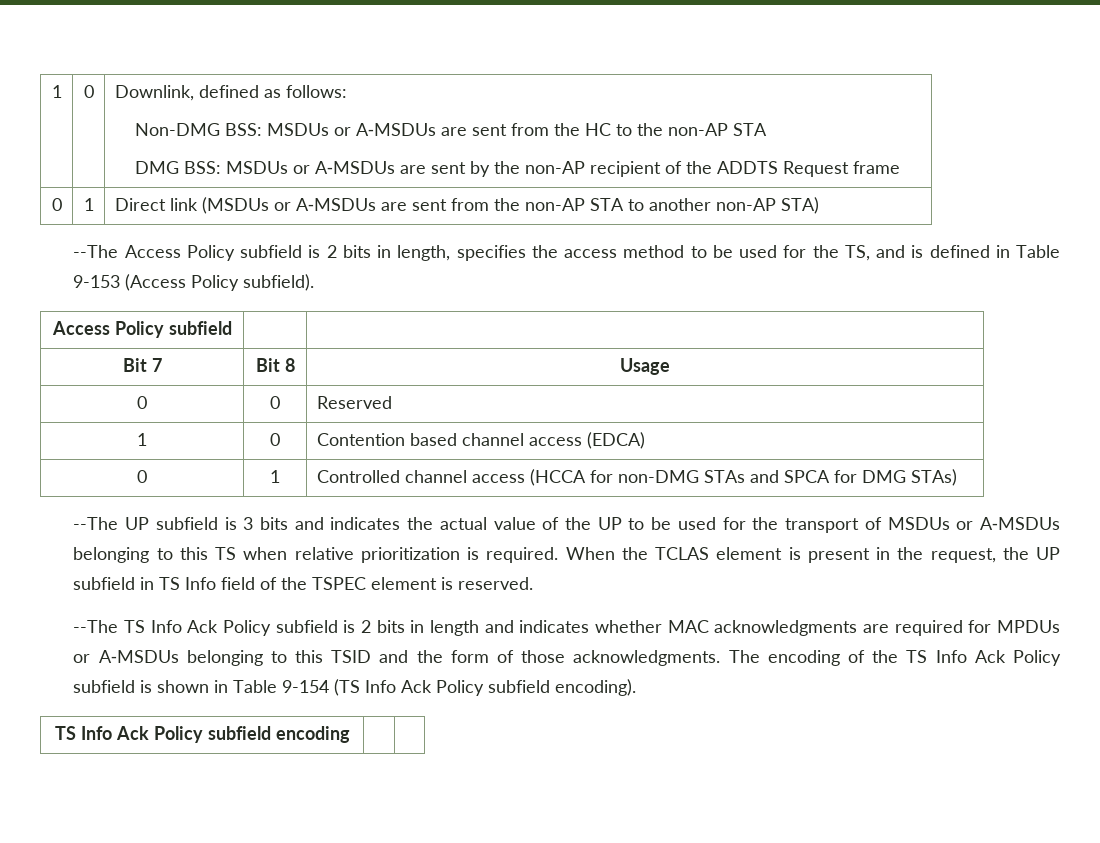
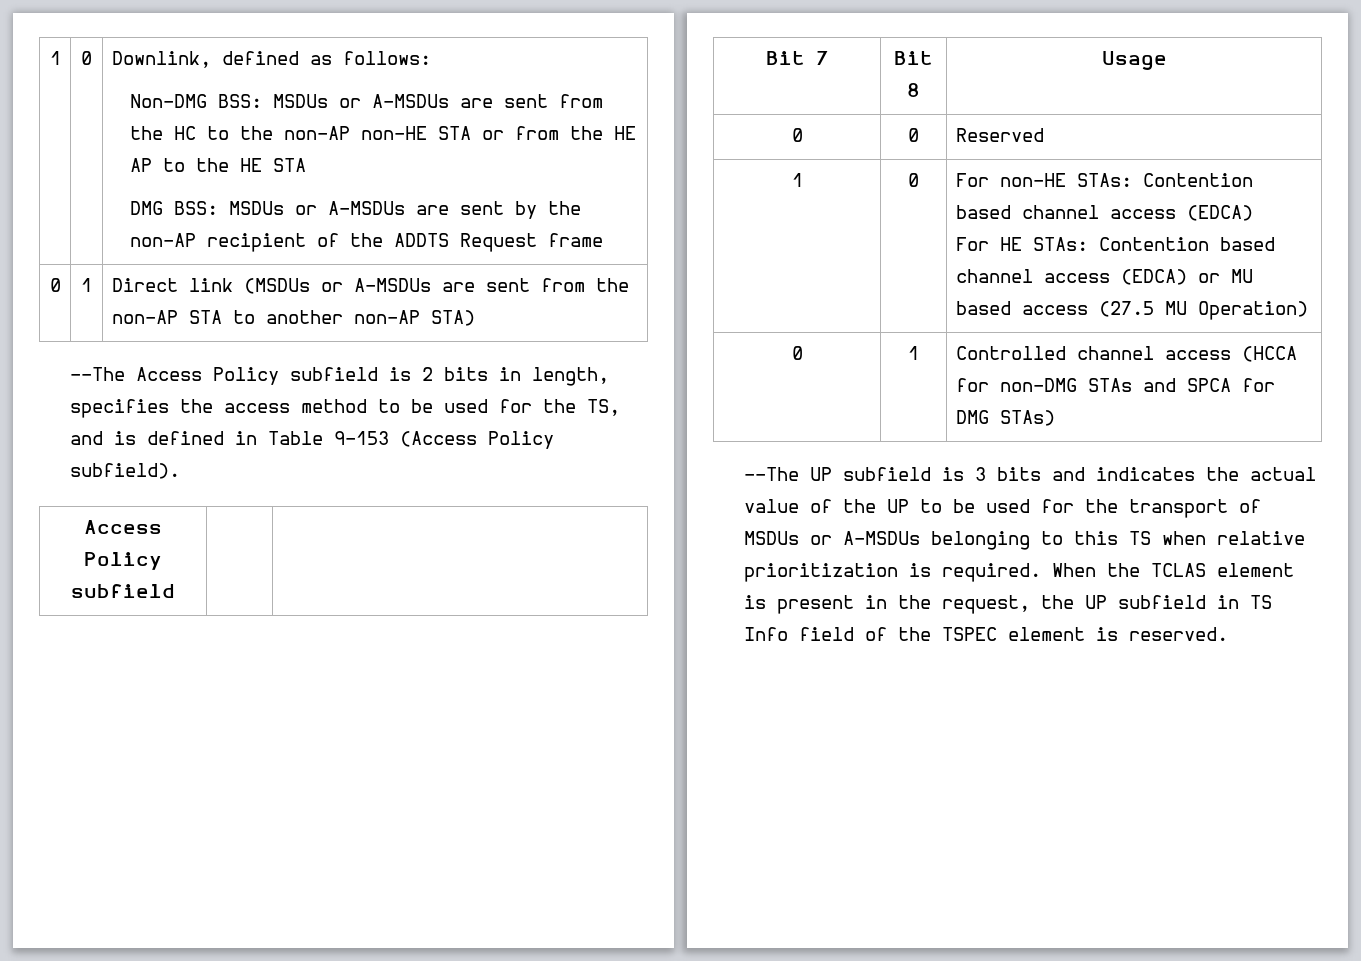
(728, 129) none -> [361,126,637,140] [130,158,263,172] non-HE STA or from the HE AP to the HE
[316,432,645,449] Contention based channel access (EDCA) -> [955,173,1253,187] [955,205,1253,221] [955,237,1275,251] [955,269,1253,285] [955,301,1308,320] For non-HE STAs: Contention based channel access (EDCA) // For HE STAs: Contention based channel access (EDCA) or MU based access (27.5 MU Operation)
[73,620,1060,636] [73,650,1062,666] [73,679,637,696] [54,726,350,743] // --The TS Info Ack Policy subfield is 2 bits in length and indicates whether MAC acknowledgments are required for MPDUs or A‑MSDUs belonging to this TSID and the form of those acknowledgments. The encoding of the TS Info Ack Policy subfield is shown in Table 9-154 (TS Info Ack Policy subfield encoding). // TS Info Ack Policy subfield encoding | | -> (1228, 634) none

